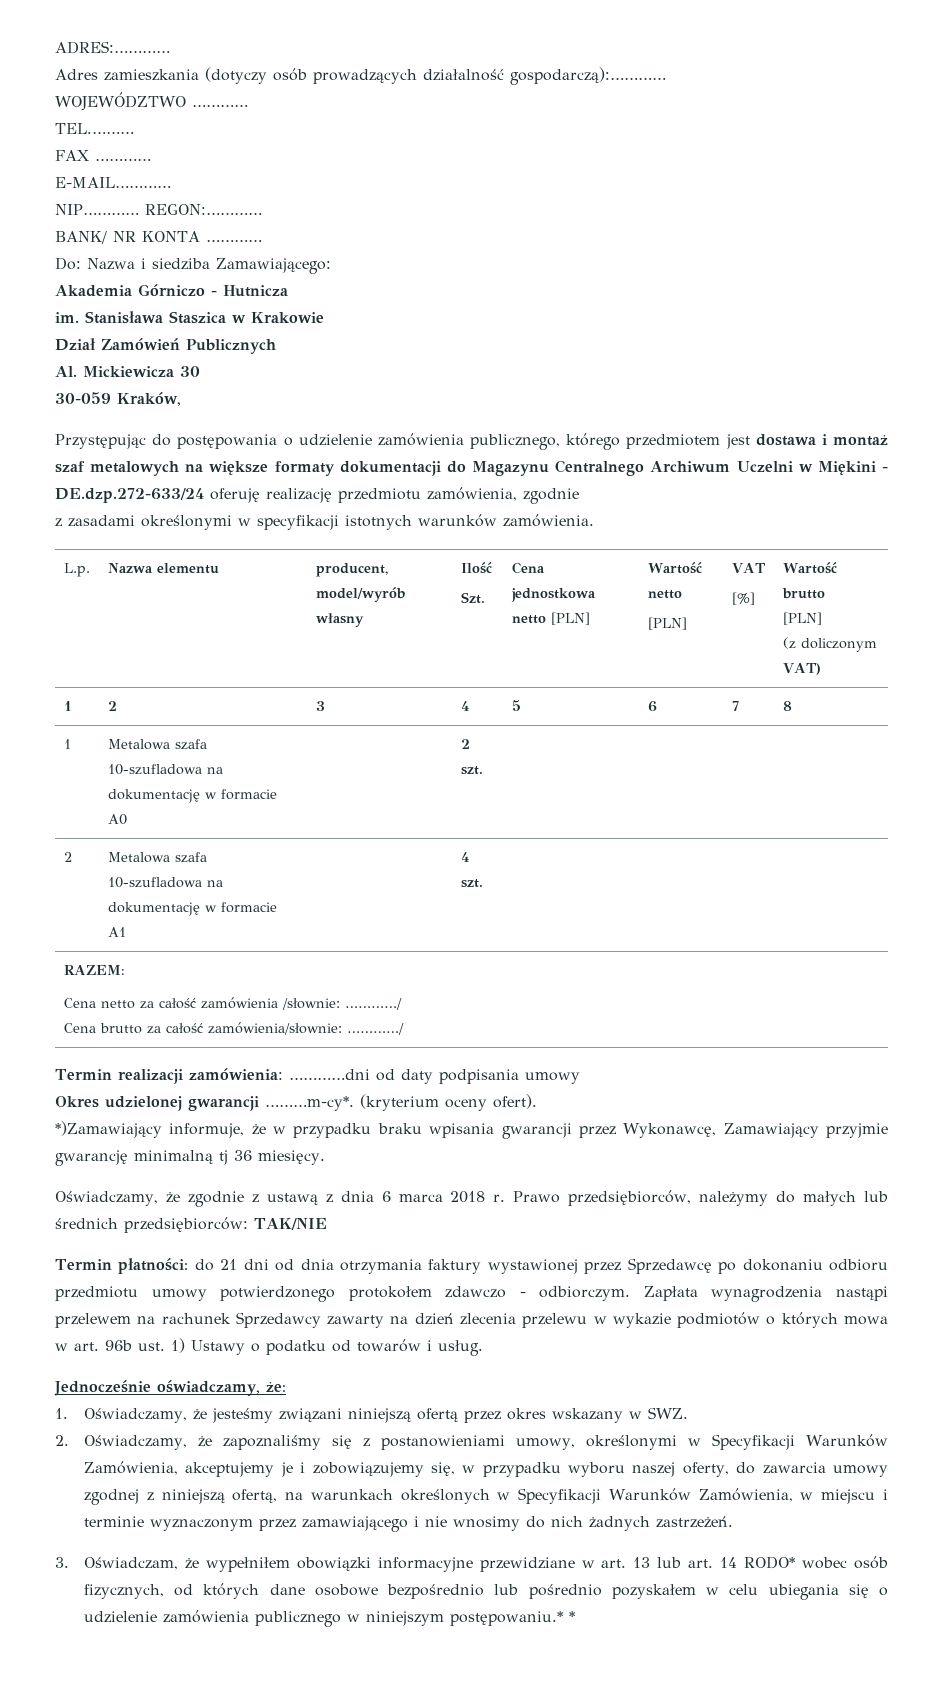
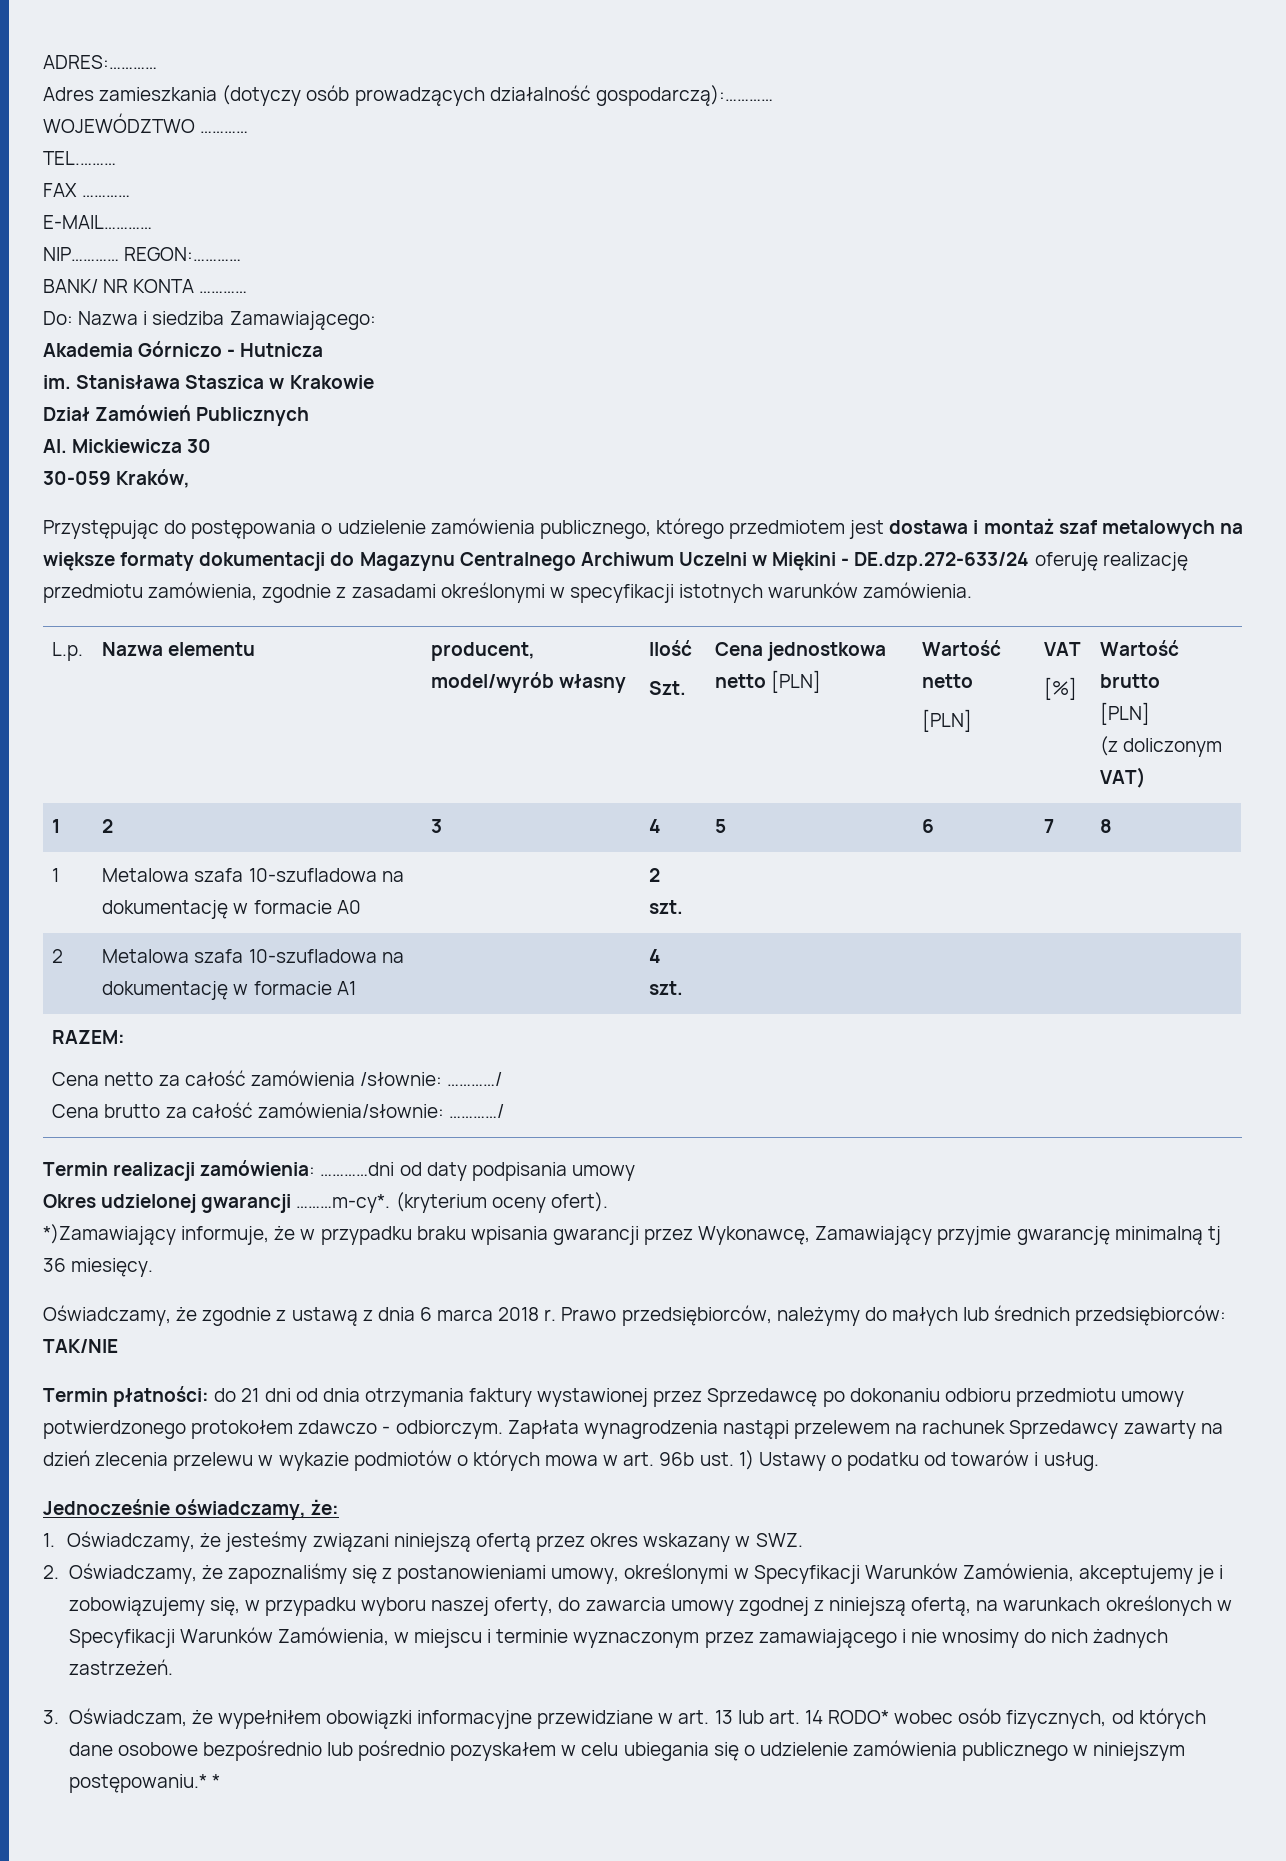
(579, 496) // -> (332, 593) none

